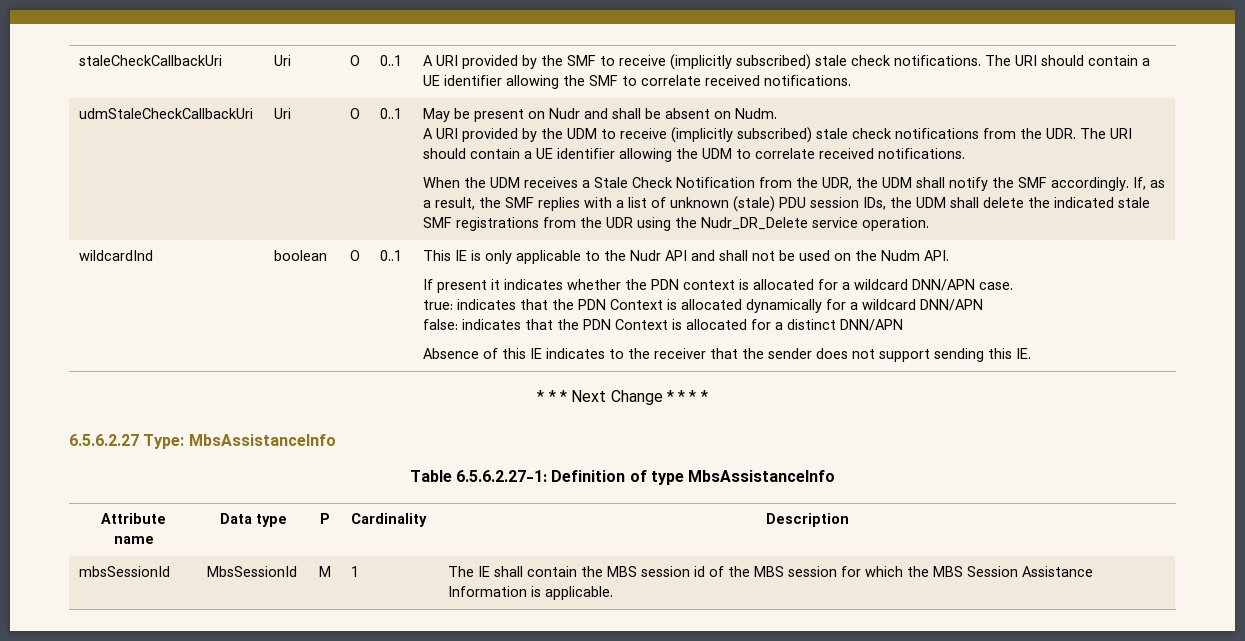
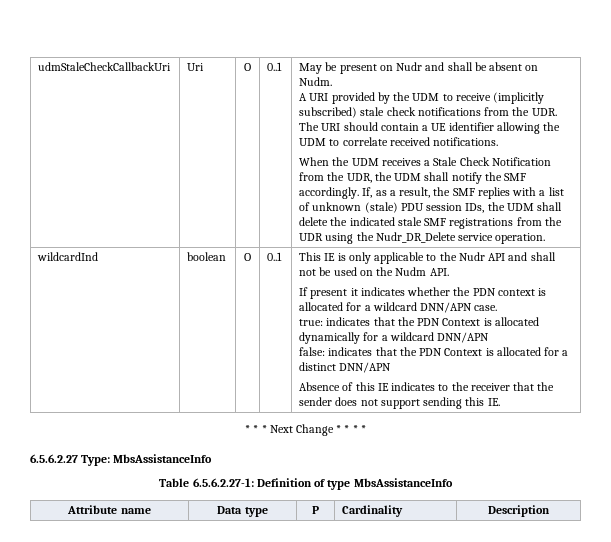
[79,55,223,66] [274,55,292,66] [349,55,360,66] [380,55,403,66] [423,54,1151,70] [423,75,852,89] staleCheckCallbackUri | Uri | O | 0..1 | A URI provided by the SMF to receive (implicitly subscribed) stale check notifications. The URI should contain a UE identifier allowing the SMF to correlate received notifications. // -> (38, 66) none
[79,566,171,577] [207,566,298,577] [319,566,331,577] [351,566,360,577] [448,566,1094,577] [448,586,614,600] // mbsSessionId | MbsSessionId | M | 1 | The IE shall contain the MBS session id of the MBS session for which the MBS Session Assistance Information is applicable. -> (550, 511) none

